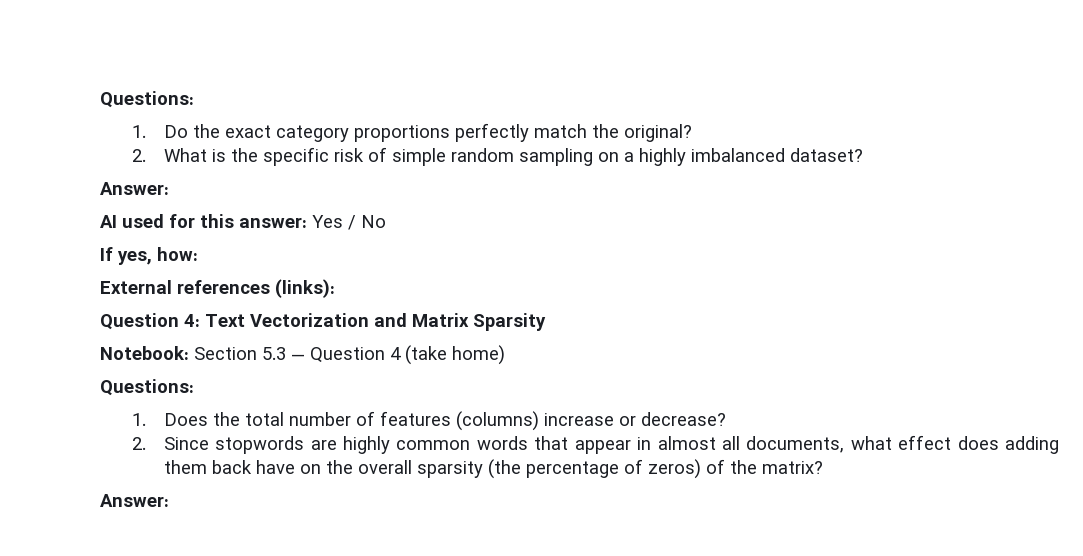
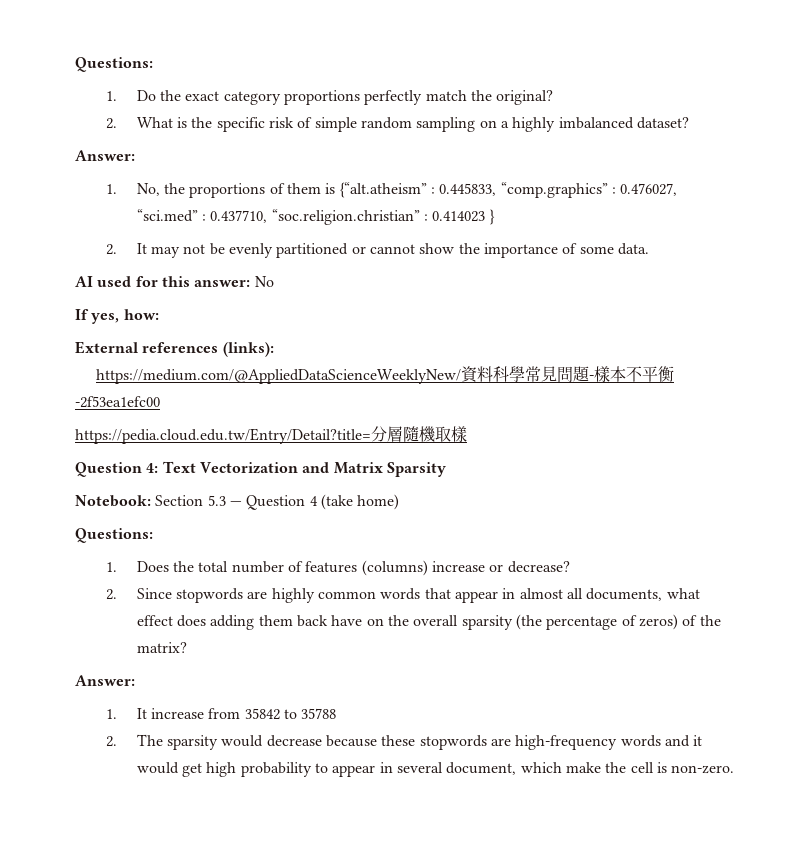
(169, 188) none -> [105,182,678,198] [136,209,495,225] [105,243,649,258] // 1. No, the proportions of them is {“alt.atheism” : 0.445833, “comp.graphics” : 0.476027, “sci.med” : 0.437710, “soc.religion.christian” : 0.414023 } // 2. It may not be evenly partitioned or cannot show the importance of some data.
[312,215,356,230] Yes / -> (251, 283) none
(335, 288) none -> [95,366,674,384] [75,396,160,408] [75,426,467,444] // https://medium.com/@AppliedDataScienceWeeklyNew/資料科學常見問題-樣本不平衡-2f53ea1efc00 // https://pedia.cloud.edu.tw/Entry/Detail?title=分層隨機取樣
(169, 500) none -> [105,708,337,720] [105,734,703,750] [136,762,735,777] // 1. It increase from 35842 to 35788 // 2. The sparsity would decrease because these stopwords are high-frequency words and it would get high probability to appear in several document, which make the cell is non-zero.

